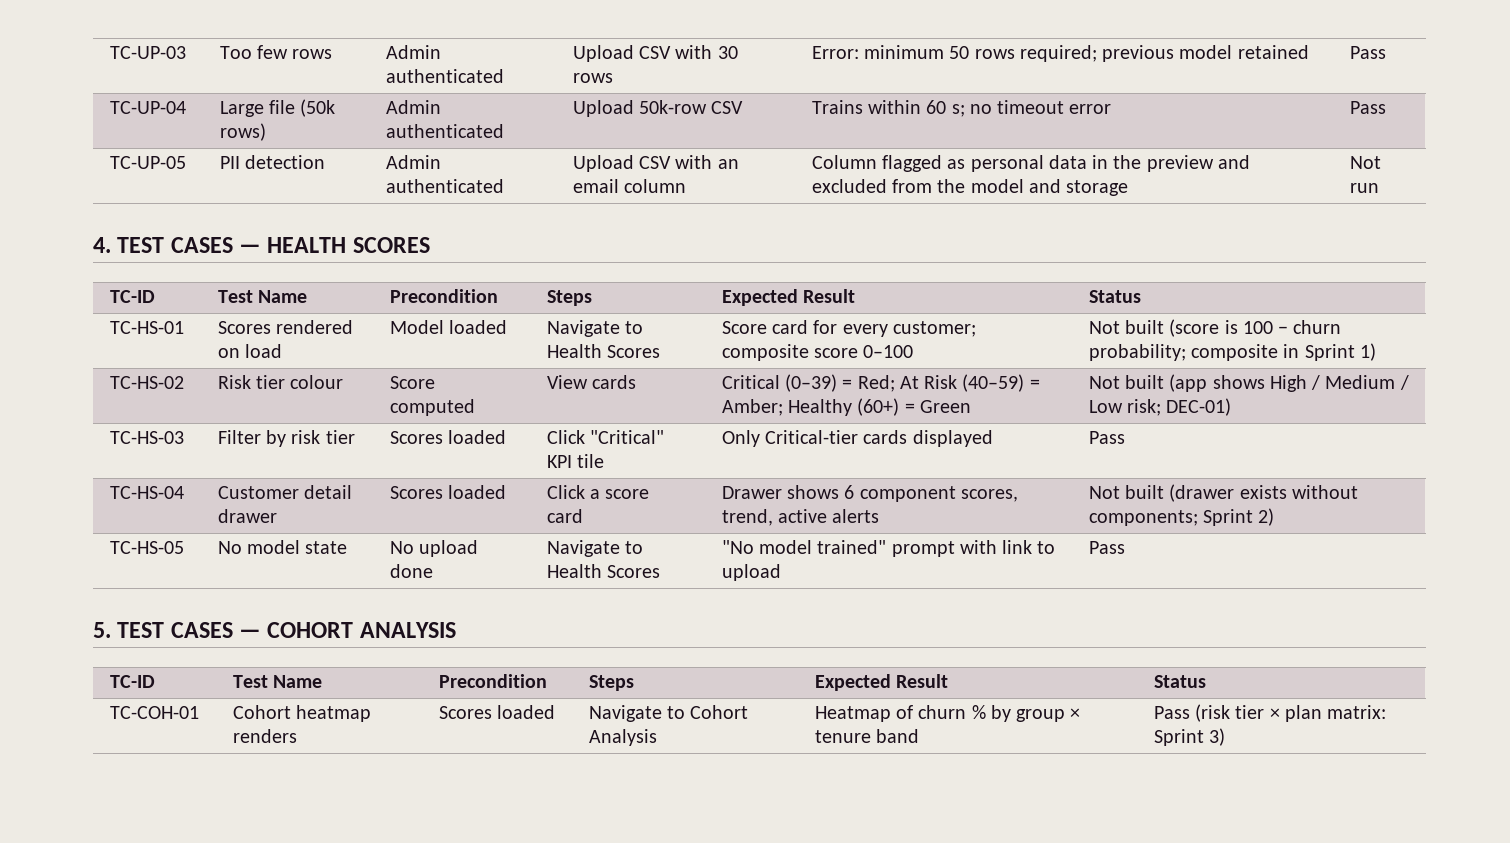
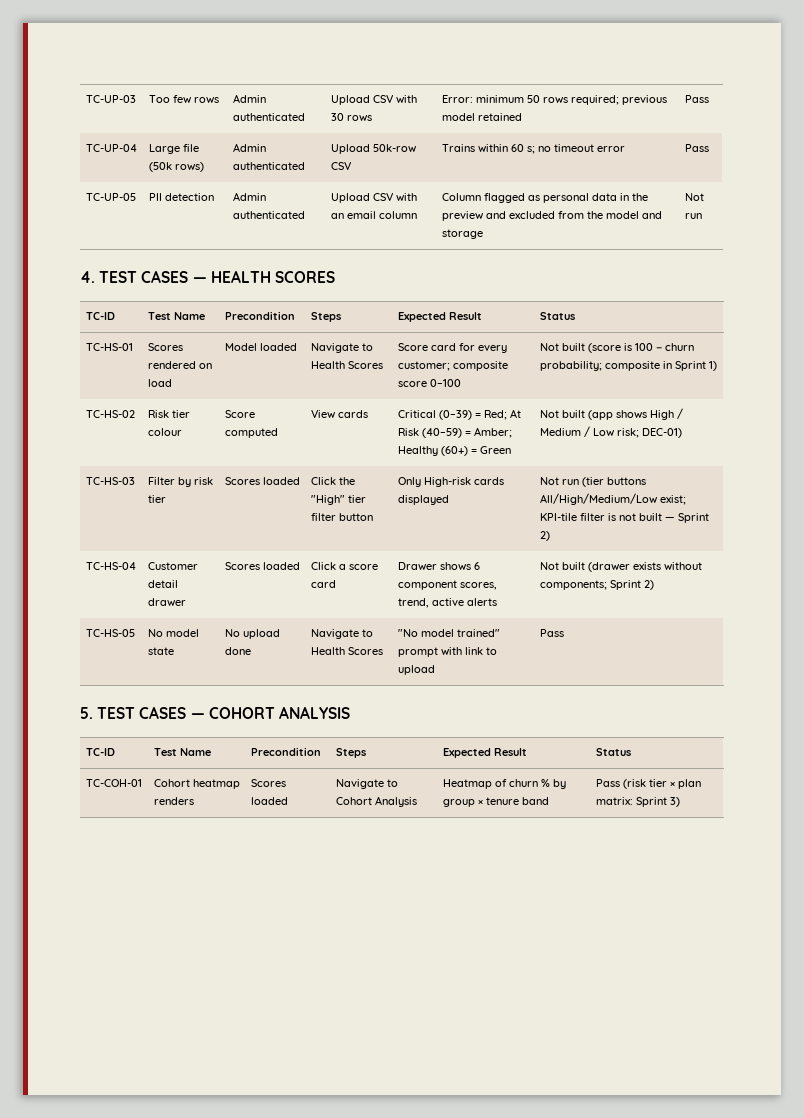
[590,430,665,444] [546,454,605,468] "Critical" KPI tile -> [338,477,355,485] [310,495,366,505] [310,513,373,521] the "High" tier filter button
[765,430,859,444] Critical-tier -> [423,477,471,487] High-risk
[1088,431,1125,444] Pass -> [539,477,646,487] [539,493,686,505] [539,513,709,523] [539,531,550,541] Not run (tier buttons All/High/Medium/Low exist; KPI-tile filter is not built — Sprint 2)

